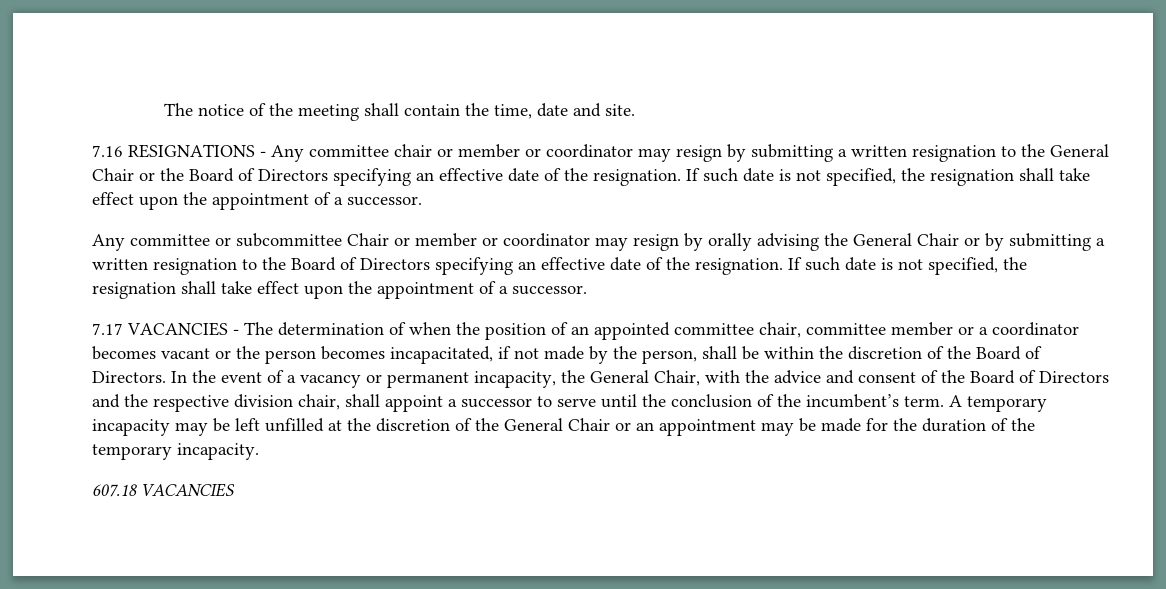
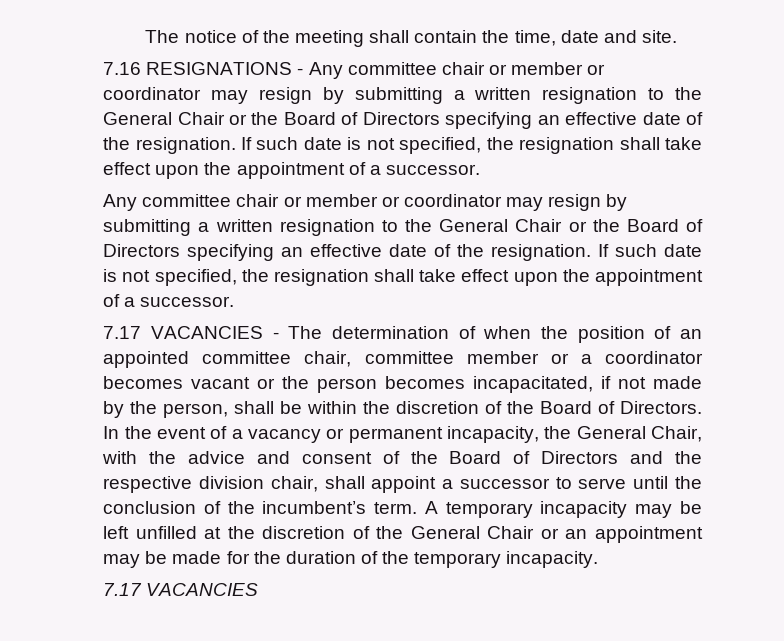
[215,233,1106,251] [92,257,287,275] or subcommittee Chair or member or coordinator may resign by orally advising the General Chair or by submitting a written resignation to the -> [236,194,628,211] [103,219,620,236] chair or member or coordinator may resign by submitting a written resignation to the General Chair or the
[92,484,139,497] 607.18 -> [103,583,143,596] 7.17

